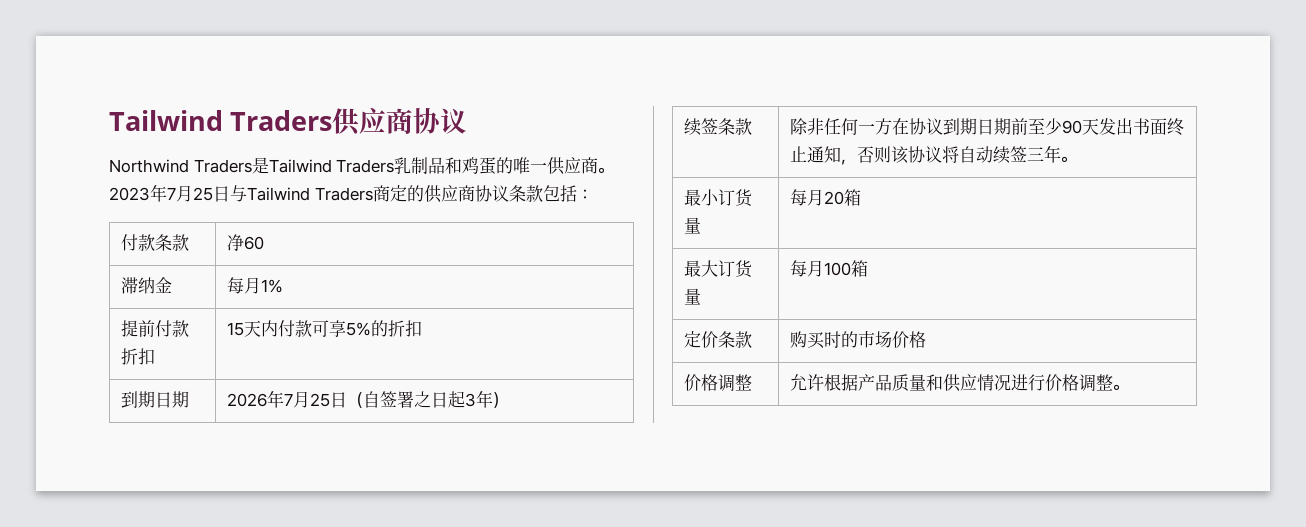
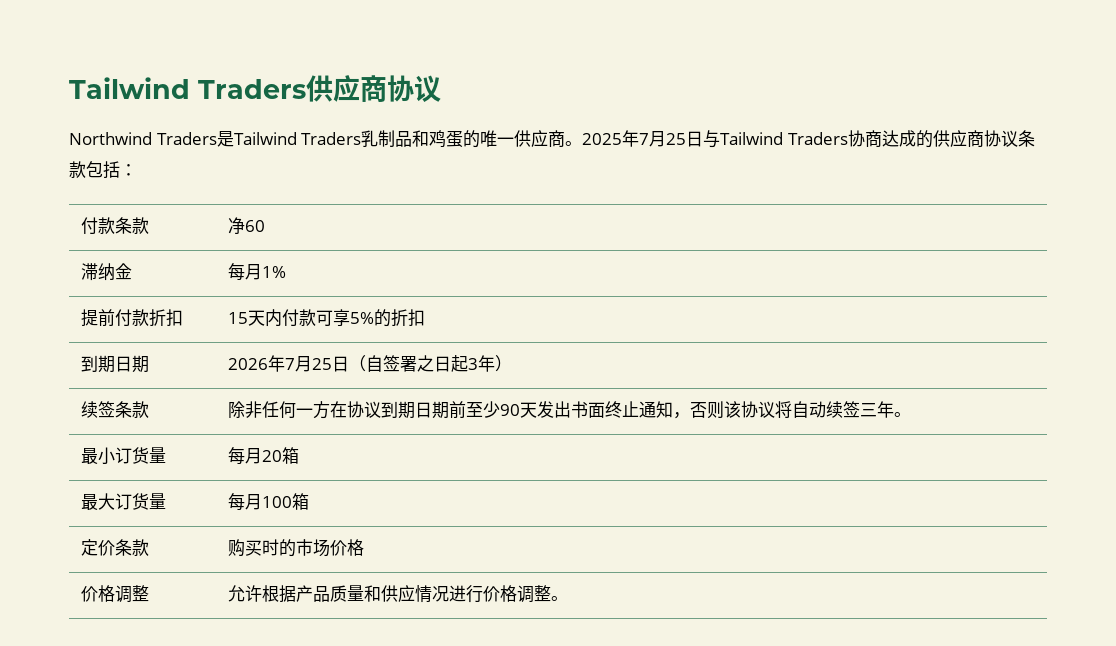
[109,187,150,201] 2023 -> [582,133,623,145] 2025
[372,185,407,202] 商定 -> [847,130,916,147] 协商达成

